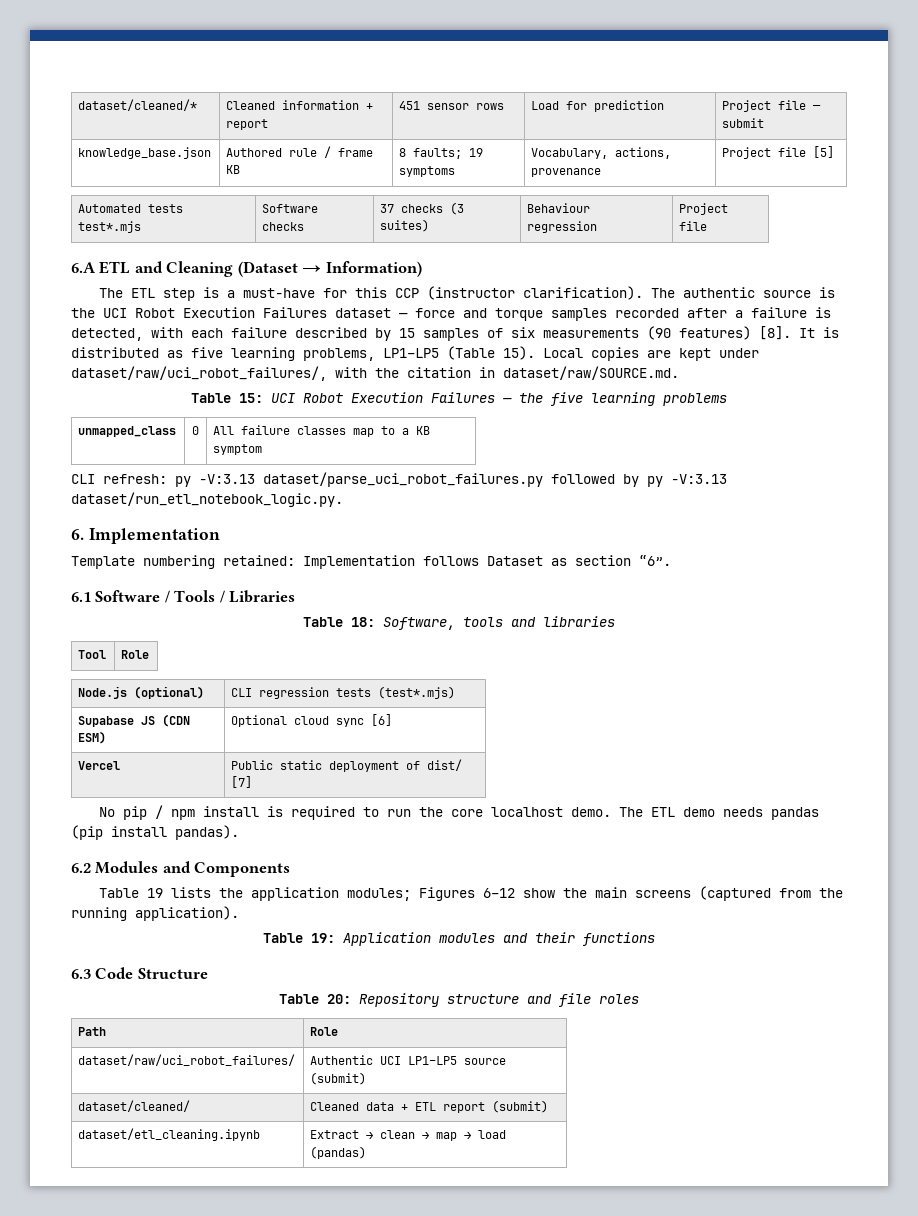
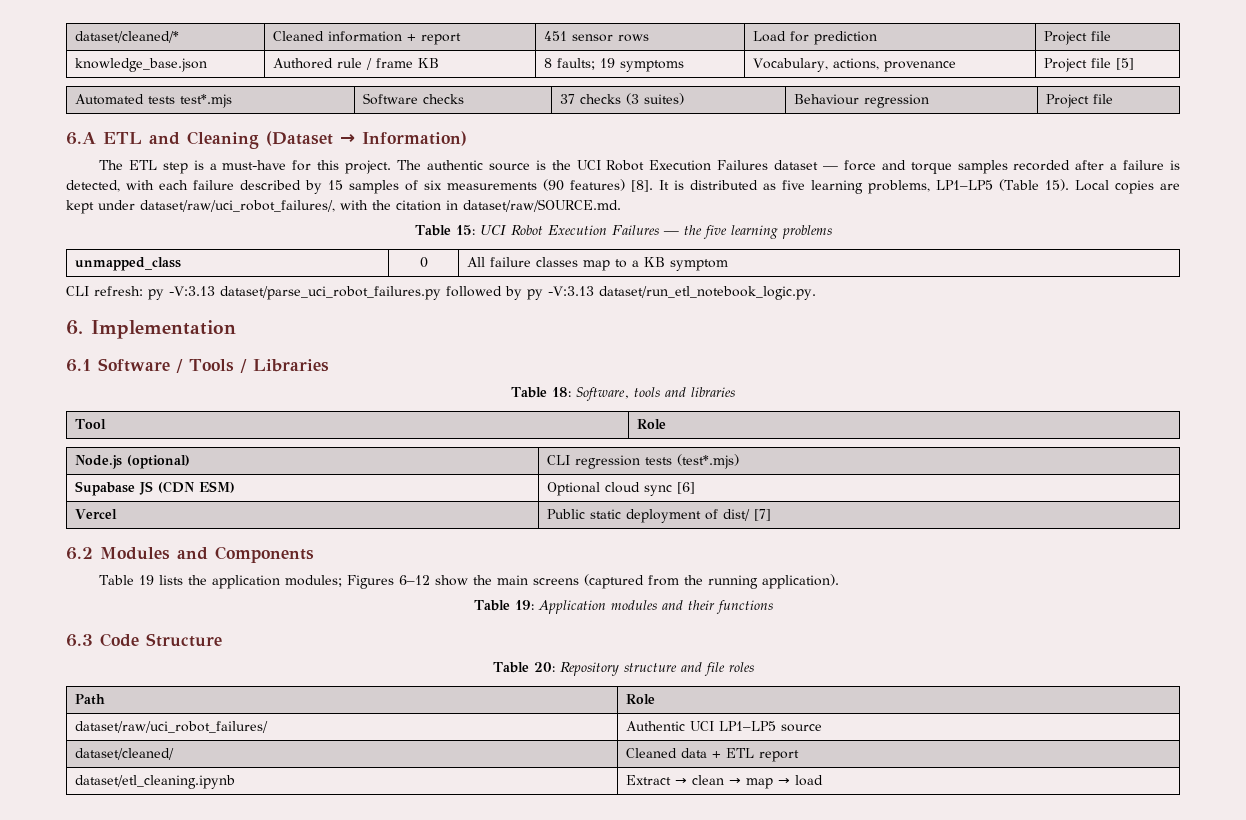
[813,105,822,110] [722,118,765,128] — submit -> (1112, 36) none
[394,286,643,300] CCP (instructor clarification). -> [345,160,392,174] project.
[71,555,671,569] // Template numbering retained: Implementation follows Dataset as section “6”. -> (236, 329) none
[98,805,819,820] [71,825,239,840] // No pip / npm install is required to run the core localhost demo. The ETL demo needs pandas (pip install pandas). -> (772, 515) none
[310,1072,367,1085] (submit) -> (823, 728) none
[492,1100,549,1113] (submit) -> (800, 756) none
[310,1146,367,1159] (pandas) -> (824, 780) none

